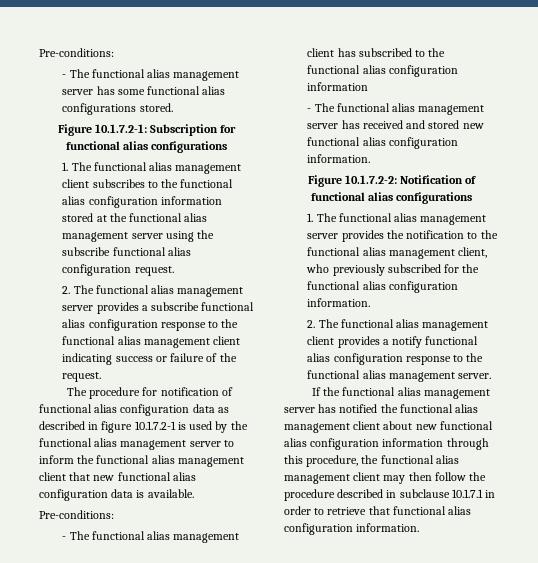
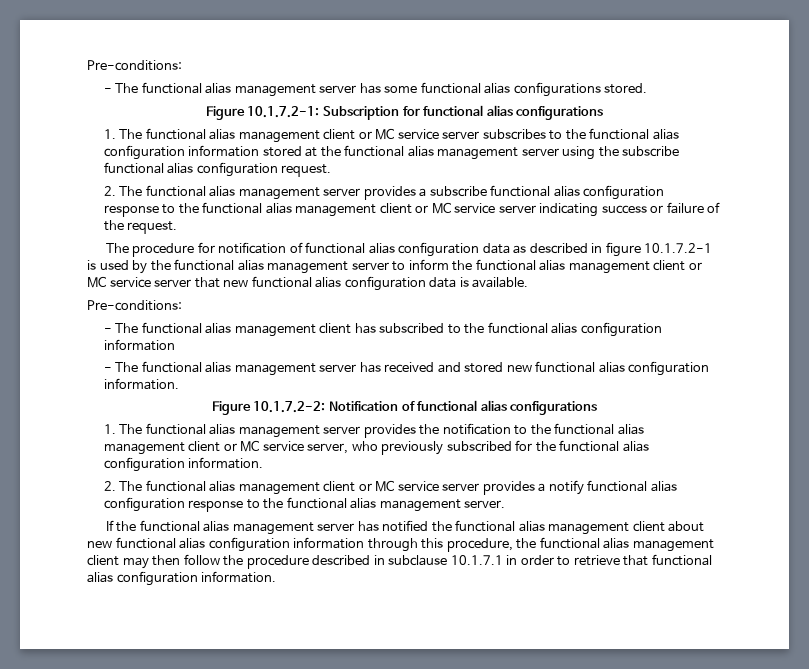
(90, 183) none -> [358,128,480,140] or MC service server
(241, 340) none -> [415,202,536,214] or MC service server
(66, 476) none -> [688,262,702,270] [87,276,192,288] or MC service server
[458,247,488,258] client, -> [188,440,349,454] client or MC service server,
(335, 340) none -> [358,480,480,492] or MC service server

